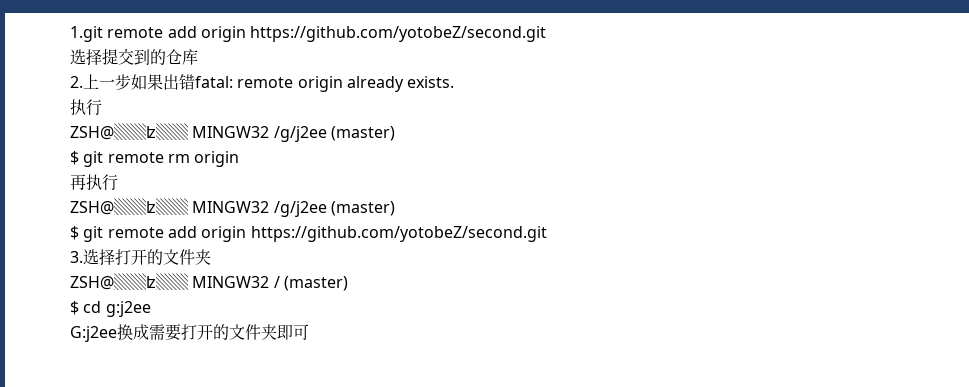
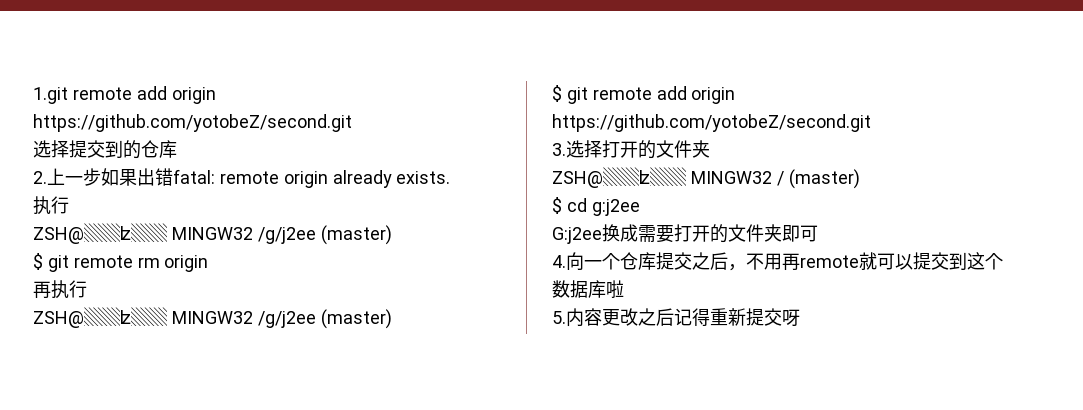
(309, 332) none -> [552,252,1003,271] [552,280,624,298] [552,308,800,327] // 4.向一个仓库提交之后，不用再remote就可以提交到这个数据库啦 // 5.内容更改之后记得重新提交呀

